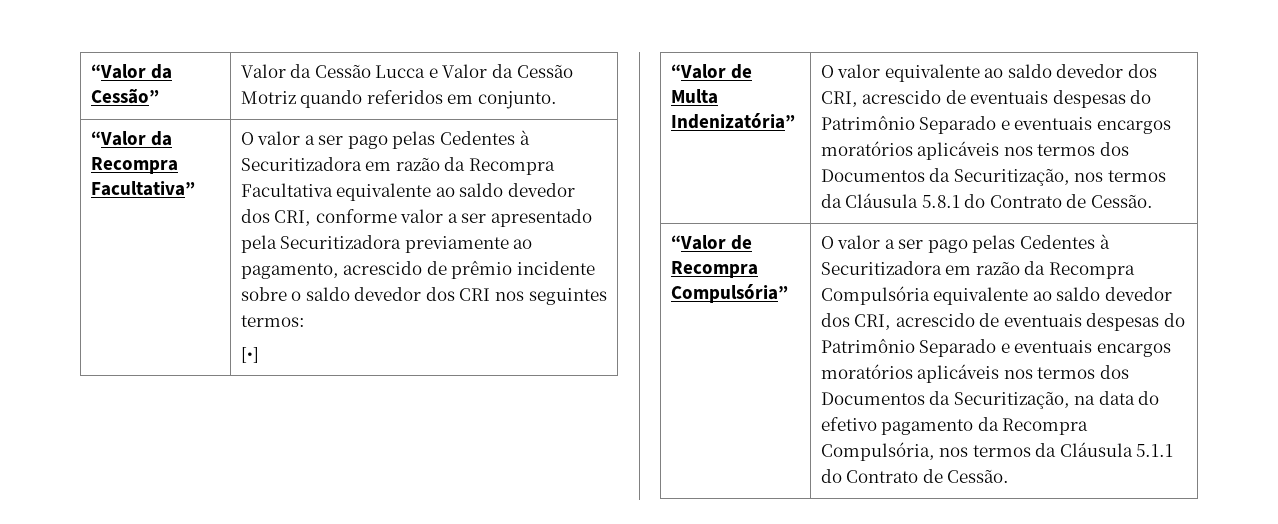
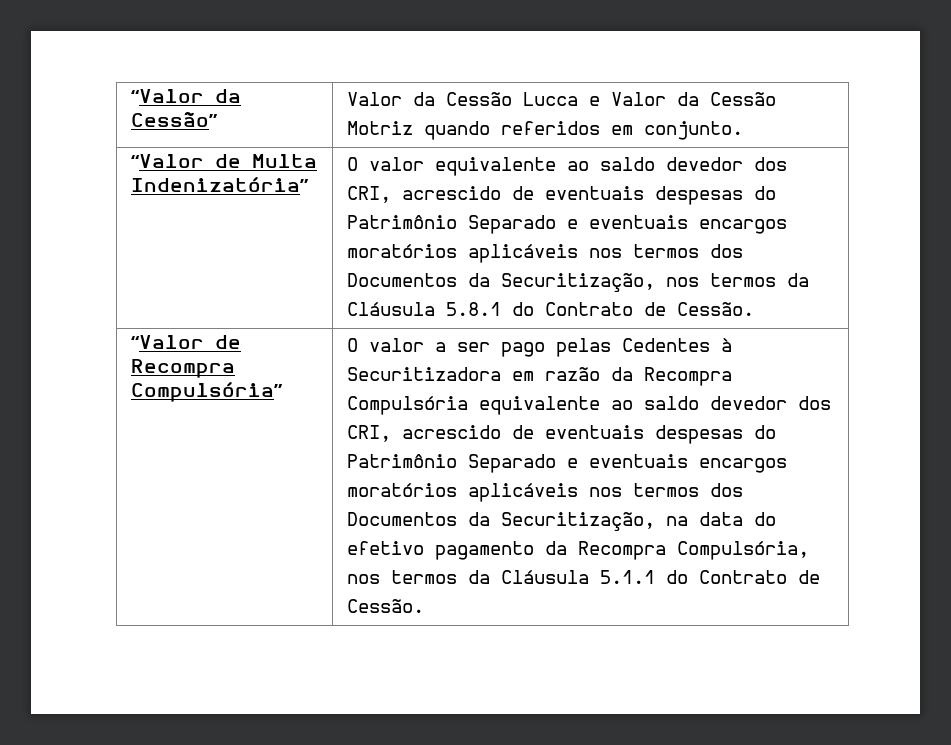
[90,131,172,146] [90,157,178,174] [90,181,195,196] [240,130,530,149] [240,157,555,175] [240,183,575,201] [240,209,593,227] [240,235,533,253] [240,260,595,279] [240,287,607,305] [240,315,305,327] [240,347,259,363] // “Valor da Recompra Facultativa” | O valor a ser pago pelas Cedentes à Securitizadora em razão da Recompra Facultativa equivalente ao saldo devedor dos CRI, conforme valor a ser apresentado pela Securitizadora previamente ao pagamento, acrescido de prêmio incidente sobre o saldo devedor dos CRI nos seguintes termos: // [•] -> (743, 130) none

